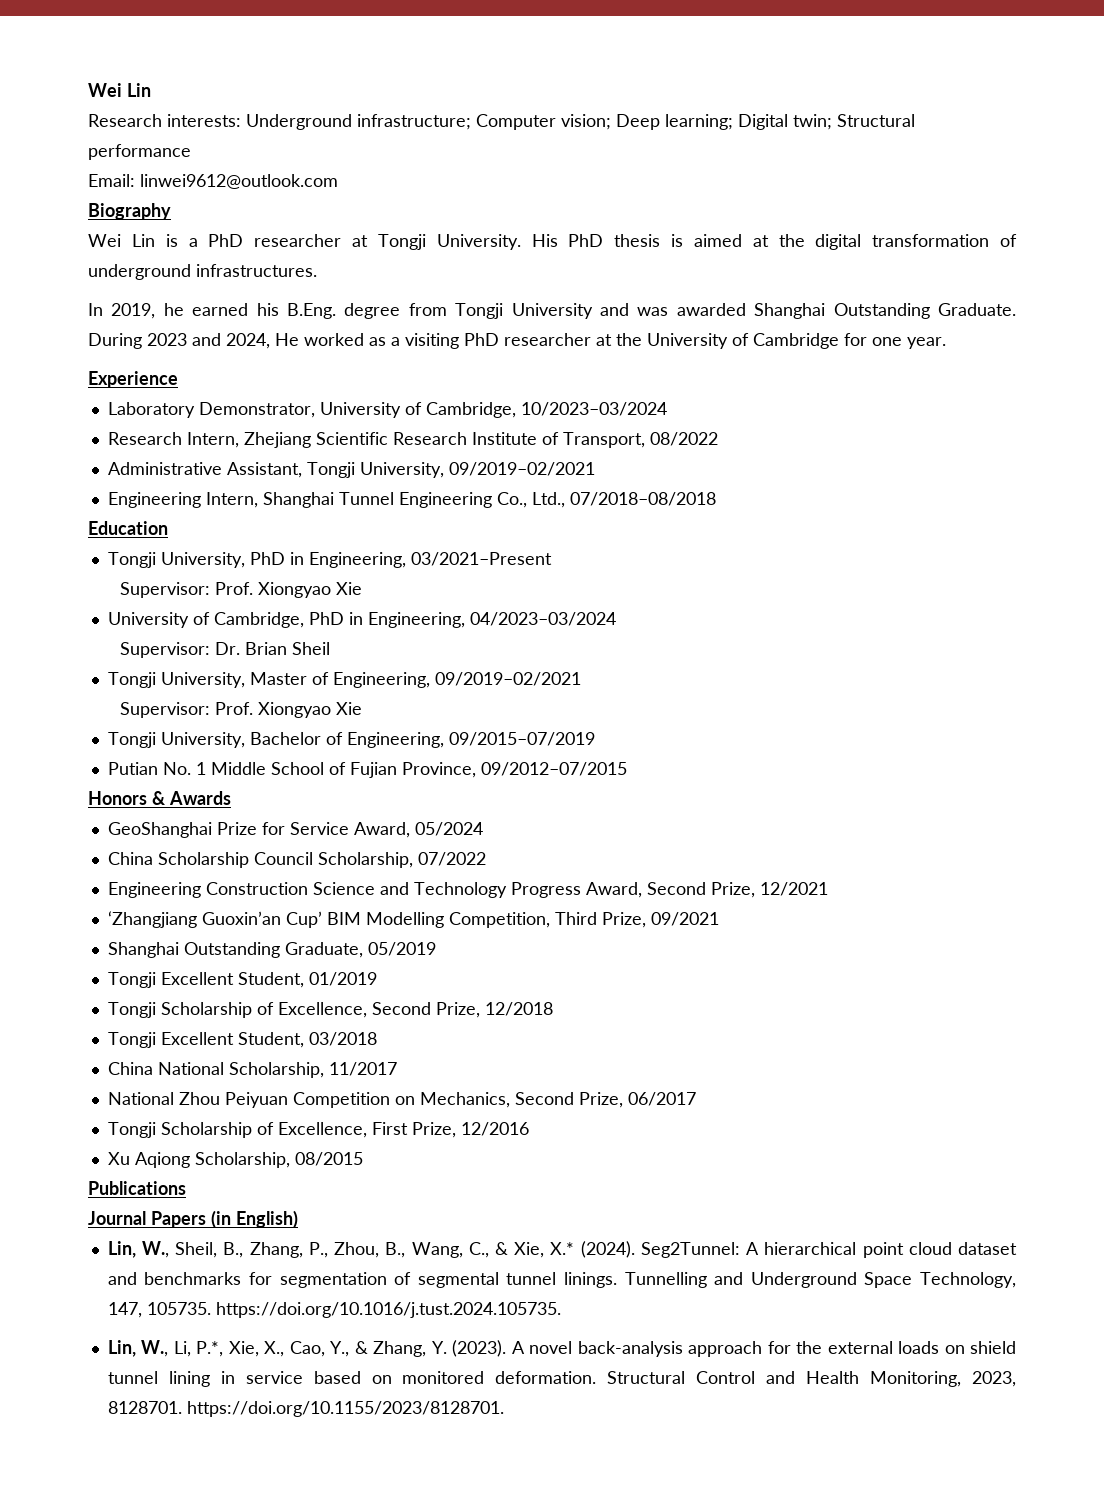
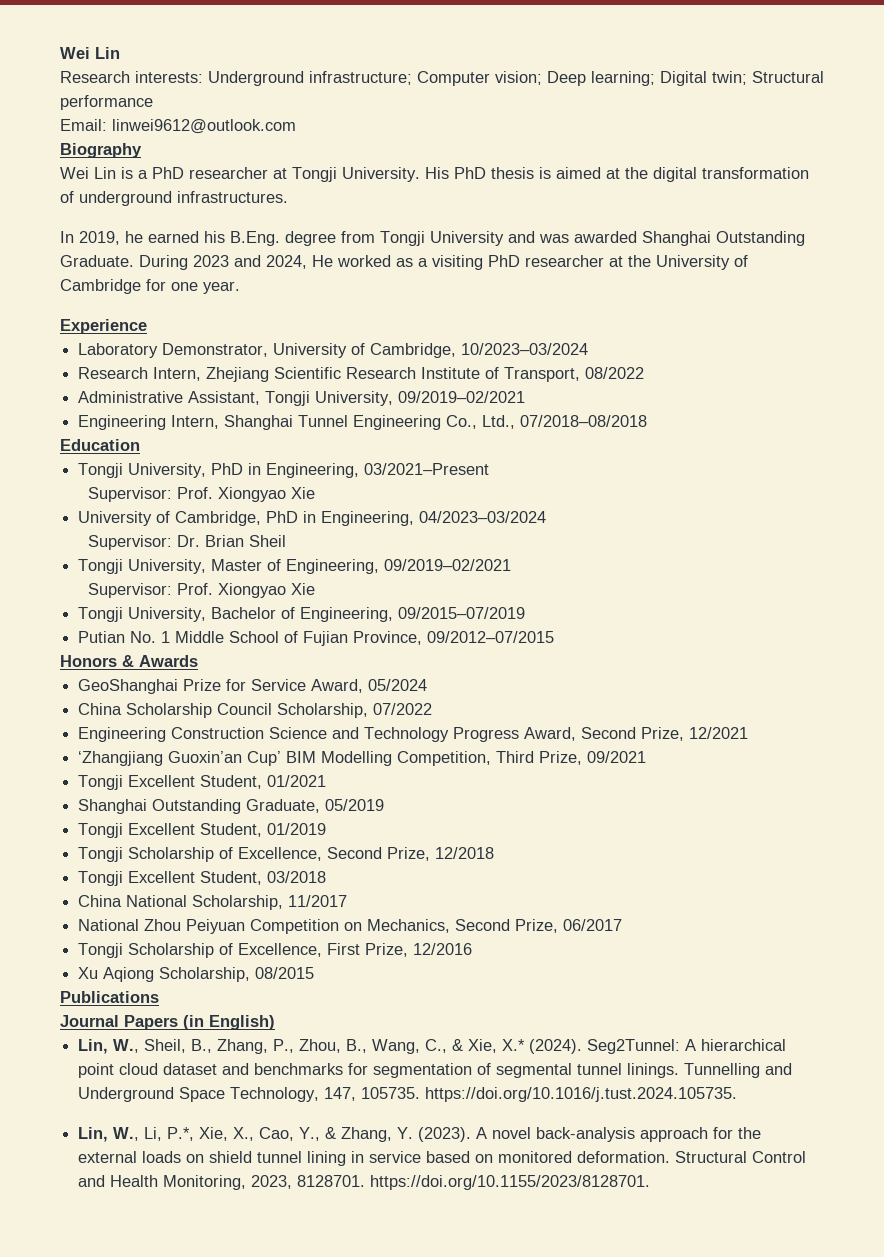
(719, 919) none -> [78,775,327,790] // Tongji Excellent Student, 01/2021

